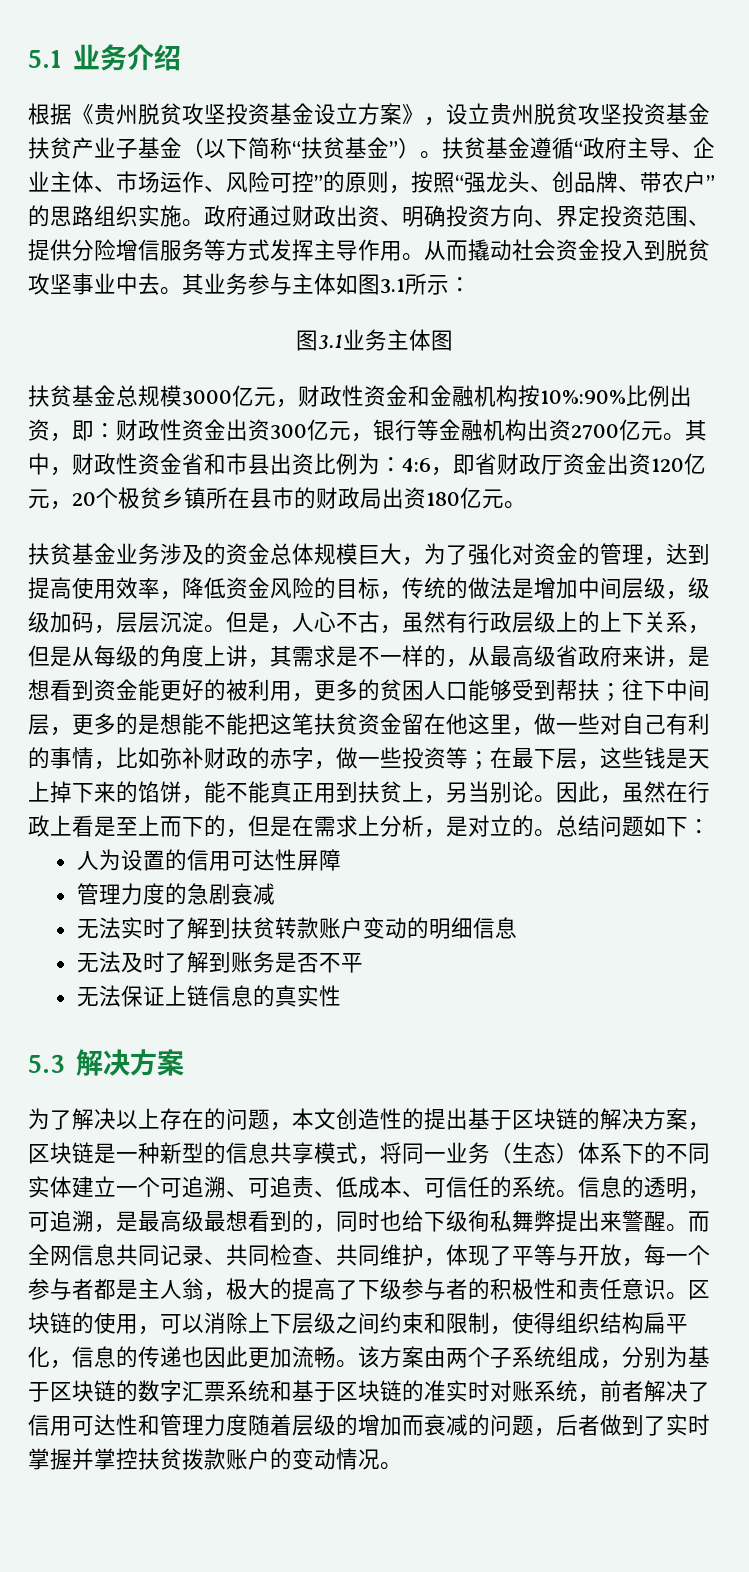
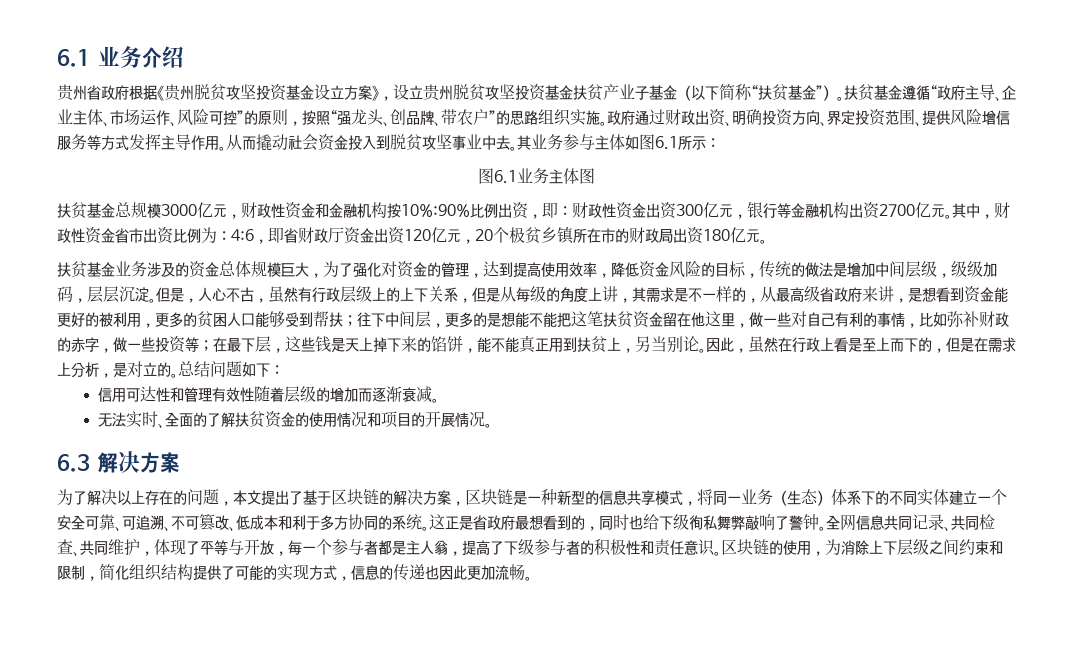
[28,50,62,68] 5.1 -> [57,49,90,67] 6.1
(181, 57) none -> [57,84,129,101] 贵州省政府
[72,239,94,261] 分 -> [950,109,966,126] 风
[380,278,405,294] 3.1 -> [655,136,678,149] 6.1
[318,334,343,350] 3.1 -> [494,170,517,183] 6.1
[204,453,270,475] 和市县 -> [129,228,143,243] 市
[250,488,272,509] 县 -> (601, 235) none
[76,849,341,871] [76,883,275,905] 人为设置的信用可达性屏障 // 管理力度的急剧衰减 -> [97,386,439,403] 信用可达性和管理有效性随着层级的增加而逐渐衰减。
[164,917,517,939] [76,951,363,973] [76,985,341,1007] [28,1054,65,1073] 了解到扶贫转款账户变动的明细信息 // 无法及时了解到账务是否不平 // 无法保证上链信息的真实性 // 5.3 -> [157,411,492,428] [57,454,90,472] 、全面的了解扶贫资金的使用情况和项目的开展情况。 // 6.3
[336,1108,468,1130] 创造性的提出 -> [261,490,303,505] 提出了
[160,1176,710,1199] [28,1210,204,1233] 可追溯、可追责、低成本、可信任的系统。信息的透明，可追溯，是最高级 -> [57,514,515,531] 安全可靠、可追溯、不可篡改、低成本和利于多方协同的系统。这正是省政府
[556,1210,710,1232] 提出来警醒。而 -> [745,514,826,531] 敲响了警钟。
[226,1278,292,1300] 极大的 -> (462, 553) none
[160,1314,204,1334] 可以 -> [825,539,841,555] 为
[512,1312,556,1334] 使得 -> [99,564,129,580] 简化
[644,1312,688,1334] [28,1346,50,1368] 扁平化 -> [193,564,337,581] 提供了可能的实现方式
[358,1346,710,1369] [28,1380,710,1403] [28,1414,710,1437] [28,1448,402,1470] 该方案由两个子系统组成，分别为基于区块链的数字汇票系统和基于区块链的准实时对账系统，前者解决了信用可达性和管理力度随着层级的增加而衰减的问题，后者做到了实时掌握并掌控扶贫拨款账户的变动情况。 -> (532, 578) none

